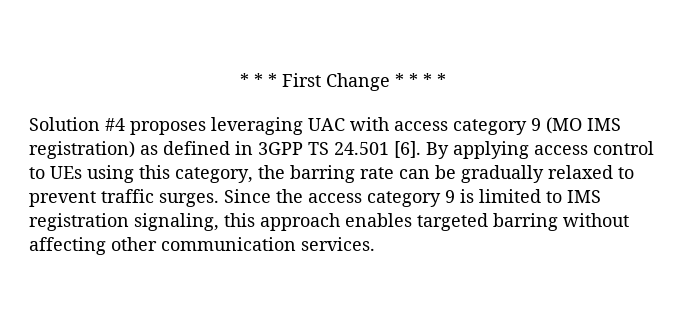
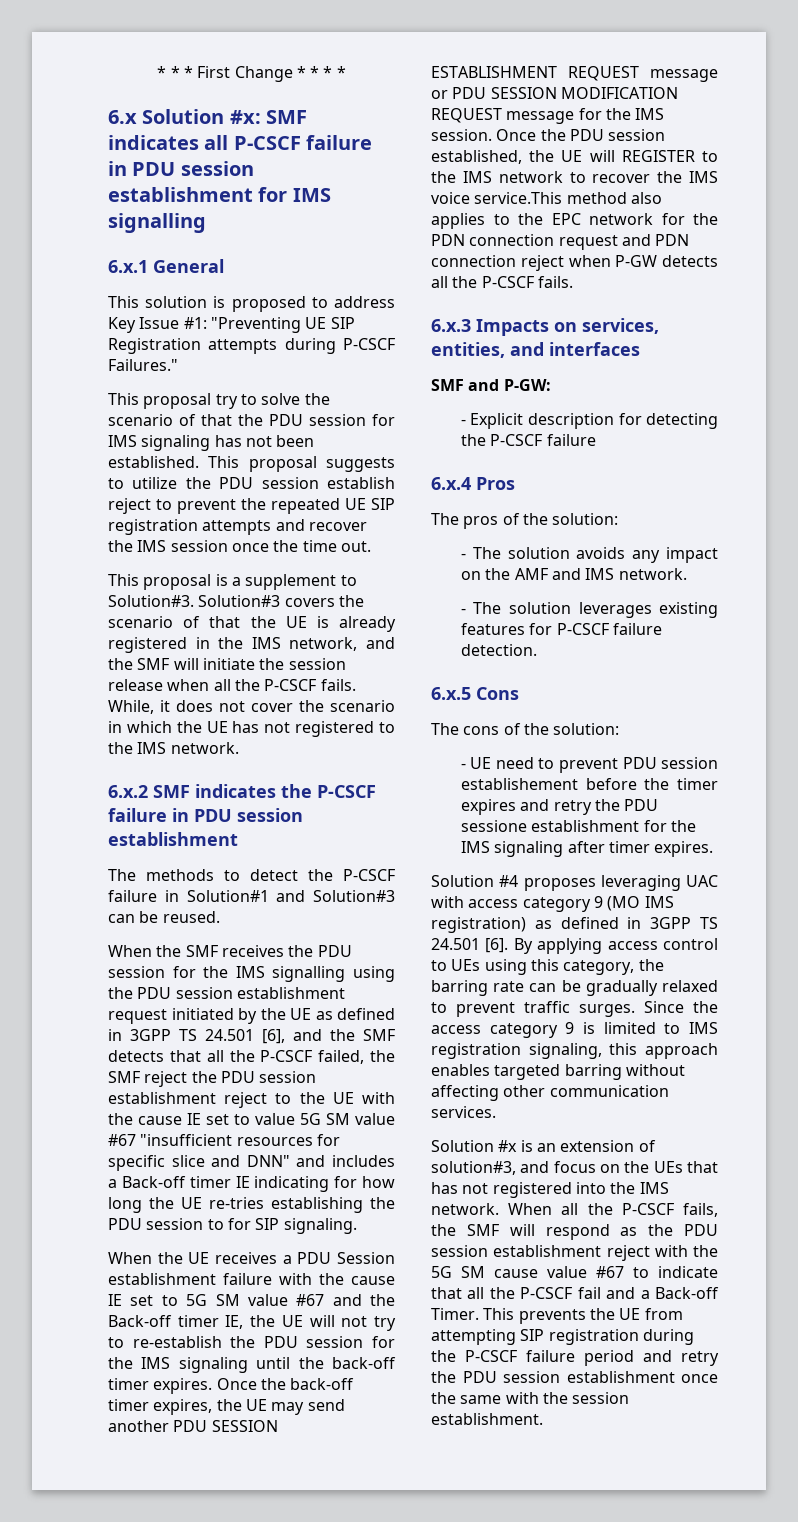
(446, 80) none -> [108,109,308,124] [108,135,373,150] [108,161,254,176] [108,187,331,202] [108,213,206,233] [108,259,224,273] [108,296,396,312] [108,317,355,333] [108,338,395,354] [108,359,178,371] [108,393,330,409] [108,414,395,426] [108,435,315,451] [108,456,395,472] [108,477,395,489] [108,498,395,514] [108,519,367,535] [108,540,371,552] [108,574,357,590] [108,595,364,607] [108,616,396,632] [108,637,395,653] [108,658,346,670] [108,679,356,691] [108,700,395,714] [108,721,395,737] [108,742,239,754] [108,784,376,798] [108,808,303,822] [108,832,238,846] [108,869,395,881] [108,890,395,902] [108,911,220,923] [108,945,352,957] [108,966,395,982] [108,987,345,999] [108,1008,395,1024] [108,1029,395,1044] [108,1050,395,1064] [108,1071,317,1087] [108,1092,395,1108] [108,1113,395,1125] [108,1134,340,1146] [108,1155,395,1171] [108,1176,396,1192] [108,1197,395,1213] [108,1218,357,1234] [108,1252,395,1264] [108,1273,395,1285] [108,1294,395,1306] [108,1315,397,1331] [108,1336,395,1348] [108,1357,396,1373] [108,1378,355,1394] [108,1399,345,1415] [108,1420,278,1432] [431,66,718,82] [431,87,678,99] [431,108,665,124] [431,129,666,141] [431,150,718,164] [431,171,718,183] [431,192,662,204] [431,213,718,229] [431,234,690,250] [431,255,718,271] [431,276,573,288] [431,318,659,336] [431,342,640,358] [431,379,551,391] [460,413,718,429] [460,434,596,446] [431,477,515,490] [431,513,619,529] [460,547,718,563] [460,568,687,580] [460,602,718,618] [460,623,662,635] [460,644,537,656] [431,687,519,700] [431,723,620,735] [460,757,718,773] [460,778,718,790] [460,799,659,815] [460,820,696,832] [460,841,714,857] // 6.x Solution #x: SMF indicates all P-CSCF failure in PDU session establishment for IMS signalling // 6.x.1 General // This solution is proposed to address Key Issue #1: "Preventing UE SIP Registration attempts during P-CSCF Failures." // This proposal try to solve the scenario of that the PDU session for IMS signaling has not been established. This proposal suggests to utilize the PDU session establish reject to prevent the repeated UE SIP registration attempts and recover the IMS session once the time out. // This proposal is a supplement to Solution#3. Solution#3 covers the scenario of that the UE is already registered in the IMS network, and the SMF will initiate the session release when all the P-CSCF fails. While, it does not cover the scenario in which the UE has not registered to the IMS network. // 6.x.2 SMF indicates the P-CSCF failure in PDU session establishment // The methods to detect the P-CSCF failure in Solution#1 and Solution#3 can be reused. // When the SMF receives the PDU session for the IMS signalling using the PDU session establishment request initiated by the UE as defined in 3GPP TS 24.501 [6], and the SMF detects that all the P-CSCF failed, the SMF reject the PDU session establishment reject to the UE with the cause IE set to value 5G SM value #67 "insufficient resources for specific slice and DNN" and includes a Back-off timer IE indicating for how long the UE re-tries establishing the PDU session to for SIP signaling. // When the UE receives a PDU Session establishment failure with the cause IE set to 5G SM value #67 and the Back-off timer IE, the UE will not try to re-establish the PDU session for the IMS signaling until the back-off timer expires. Once the back-off timer expires, the UE may send another PDU SESSION ESTABLISHMENT REQUEST message or PDU SESSION MODIFICATION REQUEST message for the IMS session. Once the PDU session established, the UE will REGISTER to the IMS network to recover the IMS voice service.This method also applies to the EPC network for the PDN connection request and PDN connection reject when P-GW detects all the P-CSCF fails. // 6.x.3 Impacts on services, entities, and interfaces // SMF and P-GW: // - Explicit description for detecting the P-CSCF failure // 6.x.4 Pros // The pros of the solution: // - The solution avoids any impact on the AMF and IMS network. // - The solution leverages existing features for P-CSCF failure detection. // 6.x.5 Cons // The cons of the solution: // - UE need to prevent PDU session establishement before the timer expires and retry the PDU sessione establishment for the IMS signaling after timer expires.
(375, 244) none -> [431,1140,656,1152] [431,1161,718,1175] [431,1182,669,1198] [431,1203,718,1217] [431,1224,718,1240] [431,1245,718,1261] [431,1266,718,1278] [431,1287,719,1299] [431,1308,683,1324] [431,1329,694,1345] [431,1350,719,1366] [431,1371,718,1383] [431,1392,630,1404] [431,1413,543,1425] // Solution #x is an extension of solution#3, and focus on the UEs that has not registered into the IMS network. When all the P-CSCF fails, the SMF will respond as the PDU session establishment reject with the 5G SM cause value #67 to indicate that all the P-CSCF fail and a Back-off Timer. This prevents the UE from attempting SIP registration during the P-CSCF failure period and retry the PDU session establishment once the same with the session establishment.

